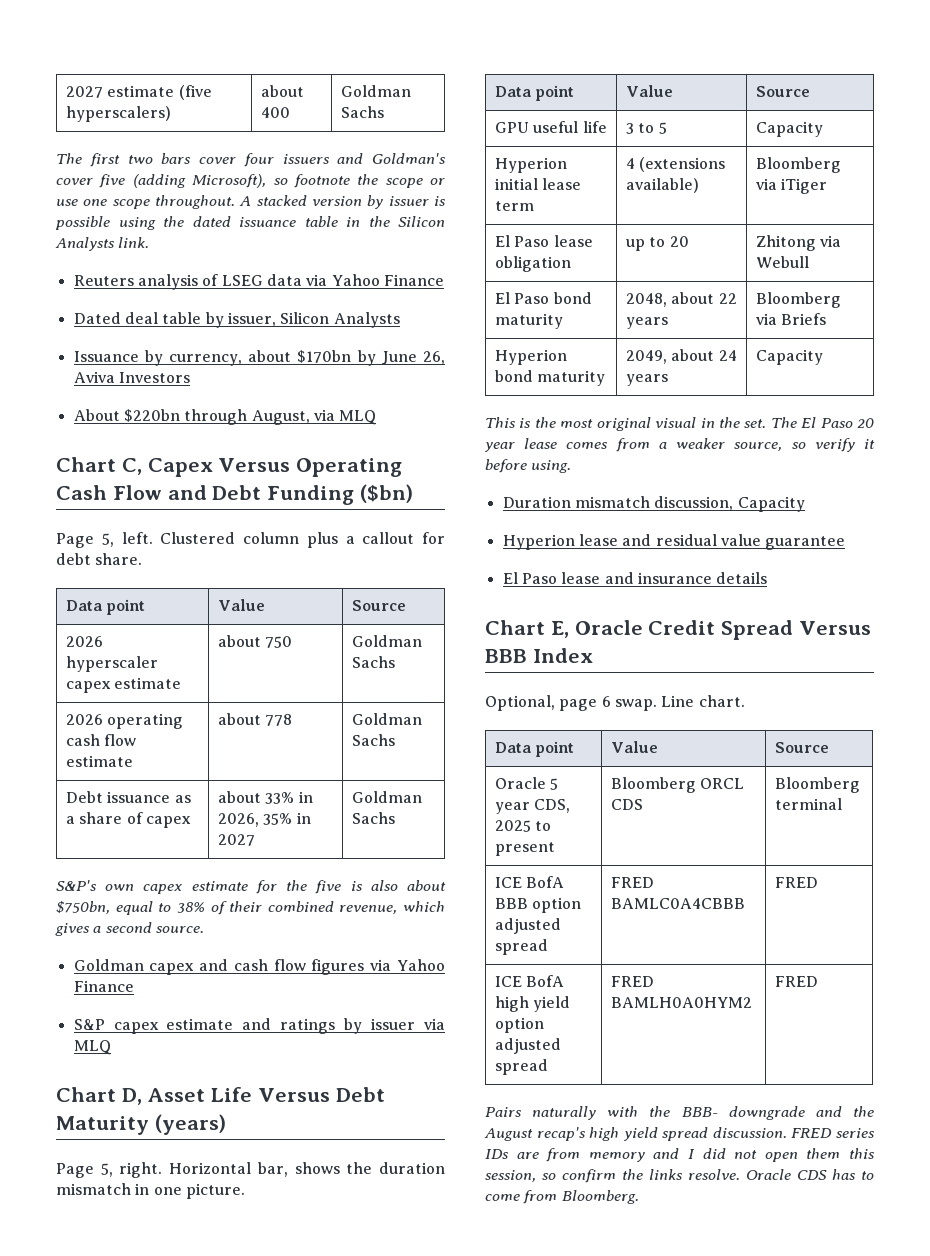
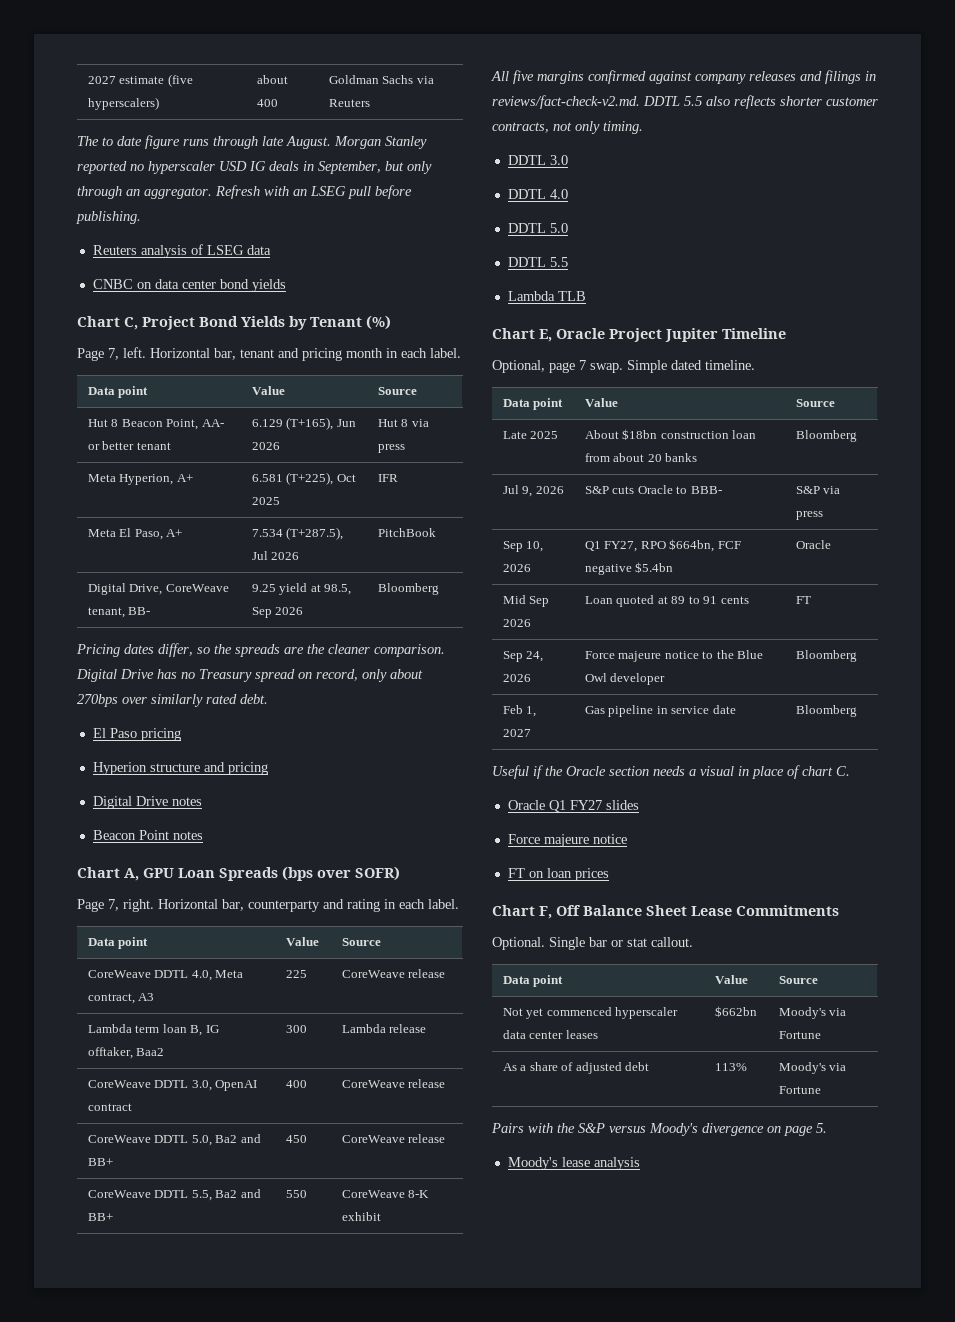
[56,153,446,167] [56,174,445,188] [56,195,446,209] [55,216,445,230] [55,237,150,251] // The first two bars cover four issuers and Goldman's cover five (adding Microsoft), so footnote the scope or use one scope throughout. A stacked version by issuer is possible using the dated issuance table in the Silicon Analysts link. -> [416,76,434,84] [328,99,370,107] [77,135,427,149] [77,161,432,174] [77,185,412,199] [76,211,141,224] via Reuters // The to date figure runs through late August. Morgan Stanley reported no hyperscaler USD IG deals in September, but only through an aggregator. Refresh with an LSEG pull before publishing.
[306,274,444,286] [73,312,400,328] [73,350,445,366] [73,371,190,383] [73,409,378,425] [56,457,403,477] [56,484,414,505] [56,532,445,548] [56,553,143,565] [66,599,146,615] [218,599,266,611] [352,600,407,611] [66,636,104,647] [66,656,159,672] [66,677,182,693] [218,635,293,648] [352,635,423,647] [352,656,396,668] [66,713,184,729] [66,734,137,746] [66,755,134,767] [218,713,293,726] [352,713,423,725] [352,734,396,746] [66,791,191,803] [66,812,192,828] [218,791,313,804] [218,812,311,827] [218,834,256,846] [352,791,423,803] [352,812,396,824] [56,880,447,894] [56,901,445,915] [55,922,204,936] [73,959,446,975] [73,980,134,992] [73,1018,445,1034] [73,1040,112,1055] [56,1087,386,1105] [56,1114,226,1135] [56,1163,113,1178] via Yahoo Finance // Dated deal table by issuer, Silicon Analysts // Issuance by currency, about $170bn by June 26, Aviva Investors // About $220bn through August, via MLQ // Chart C, Capex Versus Operating Cash Flow and Debt Funding ($bn) // Page 5, left. Clustered column plus a callout for debt share. // Data point | Value | Source // 2026 hyperscaler capex estimate | about 750 | Goldman Sachs // 2026 operating cash flow estimate | about 778 | Goldman Sachs // Debt issuance as a share of capex | about 33% in 2026, 35% in 2027 | Goldman Sachs // S&P's own capex estimate for the five is also about $750bn, equal to 38% of their combined revenue, which gives a second source. // Goldman capex and cash flow figures via Yahoo Finance // S&P capex estimate and ratings by issuer via MLQ // Chart D, Asset Life Versus Debt Maturity (years) // Page 5, -> [92,279,286,292] [77,315,391,330] [77,347,461,361] [87,386,149,398] [251,386,285,395] [377,387,417,395] [87,419,224,430] [87,441,171,450] [251,417,356,430] [251,442,280,450] [377,419,429,427] [377,444,405,453] [87,474,193,485] [251,472,356,485] [251,497,280,505] [377,474,398,482] [87,528,183,540] [251,527,344,540] [251,551,300,560] [377,528,436,537] [87,583,229,595] [87,607,151,618] [251,583,352,595] [251,607,304,618] [377,583,439,595] [76,643,445,657] [76,669,423,682] [77,694,268,707] [92,728,181,741] [92,762,268,775] [92,796,202,809] [92,830,203,840] [77,866,400,881] [77,899,119,912] // CNBC on data center bond yields // Chart C, Project Bond Yields by Tenant (%) // Page 7, left. Horizontal bar, tenant and pricing month in each label. // Data point | Value | Source // Hut 8 Beacon Point, AA- or better tenant | 6.129 (T+165), Jun 2026 | Hut 8 via press // Meta Hyperion, A+ | 6.581 (T+225), Oct 2025 | IFR // Meta El Paso, A+ | 7.534 (T+287.5), Jul 2026 | PitchBook // Digital Drive, CoreWeave tenant, BB- | 9.25 yield at 98.5, Sep 2026 | Bloomberg // Pricing dates differ, so the spreads are the cleaner comparison. Digital Drive has no Treasury spread on record, only about 270bps over similarly rated debt. // El Paso pricing // Hyperion structure and pricing // Digital Drive notes // Beacon Point notes // Chart A, GPU Loan Spreads (bps over SOFR) // Page 7,
[294,1162,445,1174] [56,1183,245,1199] [495,85,575,101] [626,85,674,97] [756,86,811,97] [495,121,607,133] [626,122,667,134] [756,121,824,137] [495,157,568,173] [495,178,582,190] [495,201,535,211] [626,157,726,172] [626,178,700,193] [756,157,842,173] [756,178,828,194] [495,235,593,247] [495,256,572,272] [626,236,689,251] [756,235,842,251] [756,256,810,268] [495,292,592,304] [495,313,564,329] [626,292,737,307] [626,317,669,329] [756,292,842,308] [756,313,827,325] [495,349,568,365] [495,370,606,386] [626,349,737,364] [626,374,669,386] [756,349,824,365] [485,417,874,431] [485,438,875,452] [485,459,572,473] [502,496,805,512] [502,534,846,550] [502,572,768,584] [485,620,872,640] [485,648,593,663] [485,695,745,711] [495,741,575,757] [611,741,659,753] [775,742,830,753] [495,777,559,790] [495,799,571,814] [495,820,552,832] [495,842,556,856] [611,777,745,793] [611,799,644,810] [775,777,861,793] [775,798,843,810] [495,876,565,888] [495,897,582,913] [495,918,562,934] [495,939,549,955] [611,877,655,888] [611,898,746,909] [775,877,819,888] [495,975,565,987] [495,996,571,1012] [495,1017,545,1033] [495,1038,562,1054] [495,1059,549,1075] [611,976,655,987] [611,997,753,1008] [775,976,819,987] shows the duration mismatch in one picture. // Data point | Value | Source // GPU useful life | 3 to 5 | Capacity // Hyperion initial lease term | 4 (extensions available) | Bloomberg via iTiger // El Paso lease obligation | up to 20 | Zhitong via Webull // El Paso bond maturity | 2048, about 22 years | Bloomberg via Briefs // Hyperion bond maturity | 2049, about 24 years | Capacity // This is the most original visual in the set. The El Paso 20 year lease comes from a weaker source, so verify it before using. // Duration mismatch discussion, Capacity // Hyperion lease and residual value guarantee // El Paso lease and insurance details // Chart E, Oracle Credit Spread Versus BBB Index // Optional, page 6 swap. Line chart. // Data point | Value | Source // Oracle 5 year CDS, 2025 to present | Bloomberg ORCL CDS | Bloomberg terminal // ICE BofA BBB option adjusted spread | FRED BAMLC0A4CBBB | FRED // ICE BofA high yield option adjusted spread | FRED BAMLH0A0HYM2 | FRED -> [248,899,459,912] [87,937,149,949] [285,937,319,946] [341,938,381,946] [87,970,244,981] [87,993,155,1004] [285,970,307,978] [341,969,446,978] [87,1024,219,1036] [87,1047,165,1059] [285,1025,307,1033] [341,1024,427,1033] [87,1080,258,1091] [87,1103,132,1111] [285,1080,307,1088] [341,1079,446,1088] [87,1134,261,1146] [87,1158,113,1166] [285,1135,307,1143] [341,1134,446,1143] [87,1189,261,1201] [87,1213,113,1221] [285,1190,307,1198] [341,1190,430,1198] [341,1212,381,1221] [491,70,876,84] [492,95,878,109] [492,121,643,134] [507,155,568,165] [507,189,568,199] [507,223,568,233] [507,257,568,267] [507,291,586,301] [492,328,786,342] [492,360,755,373] [502,398,564,410] [584,398,618,407] [795,399,835,407] [502,431,559,439] [584,429,757,440] [584,453,698,462] [795,430,857,442] [502,485,564,497] [584,485,722,494] [795,486,841,494] [795,511,823,520] [502,541,544,552] [502,564,531,572] [584,539,741,552] [584,562,674,575] [795,540,831,549] [502,595,550,607] [502,619,531,627] [584,595,749,607] [795,596,811,604] [502,651,544,662] [502,674,531,682] [584,650,764,662] [584,673,666,685] [795,650,857,662] [502,705,537,717] [502,729,531,737] [584,705,736,717] [795,705,857,717] [492,765,850,779] [507,800,639,812] [507,834,627,847] [507,868,609,881] [492,905,839,919] [492,937,693,950] [502,975,564,987] [714,975,748,984] [778,976,818,984] [502,1007,679,1019] [502,1030,598,1039] [714,1006,757,1017] [778,1007,847,1019] [778,1031,821,1039] [502,1062,650,1074] [714,1063,747,1071] [778,1062,847,1074] [778,1086,821,1094] counterparty and rating in each label. // Data point | Value | Source // CoreWeave DDTL 4.0, Meta contract, A3 | 225 | CoreWeave release // Lambda term loan B, IG offtaker, Baa2 | 300 | Lambda release // CoreWeave DDTL 3.0, OpenAI contract | 400 | CoreWeave release // CoreWeave DDTL 5.0, Ba2 and BB+ | 450 | CoreWeave release // CoreWeave DDTL 5.5, Ba2 and BB+ | 550 | CoreWeave 8-K exhibit // All five margins confirmed against company releases and filings in reviews/fact-check-v2.md. DDTL 5.5 also reflects shorter customer contracts, not only timing. // DDTL 3.0 // DDTL 4.0 // DDTL 5.0 // DDTL 5.5 // Lambda TLB // Chart E, Oracle Project Jupiter Timeline // Optional, page 7 swap. Simple dated timeline. // Data point | Value | Source // Late 2025 | About $18bn construction loan from about 20 banks | Bloomberg // Jul 9, 2026 | S&P cuts Oracle to BBB- | S&P via press // Sep 10, 2026 | Q1 FY27, RPO $664bn, FCF negative $5.4bn | Oracle // Mid Sep 2026 | Loan quoted at 89 to 91 cents | FT // Sep 24, 2026 | Force majeure notice to the Blue Owl developer | Bloomberg // Feb 1, 2027 | Gas pipeline in service date | Bloomberg // Useful if the Oracle section needs a visual in place of chart C. // Oracle Q1 FY27 slides // Force majeure notice // FT on loan prices // Chart F, Off Balance Sheet Lease Commitments // Optional. Single bar or stat callout. // Data point | Value | Source // Not yet commenced hyperscaler data center leases | $662bn | Moody's via Fortune // As a share of adjusted debt | 113% | Moody's via Fortune
[532,1106,597,1120] naturally -> (524, 1128) none
[681,1106,874,1120] [484,1127,875,1141] [485,1148,875,1162] [485,1169,874,1183] [485,1190,639,1204] BBB- downgrade and the August recap's high yield spread discussion. FRED series IDs are from memory and I did not open them this session, so confirm the links resolve. Oracle CDS has to come from Bloomberg. -> [578,1123,827,1136] [507,1157,640,1170] S&P versus Moody's divergence on page 5. // Moody's lease analysis

